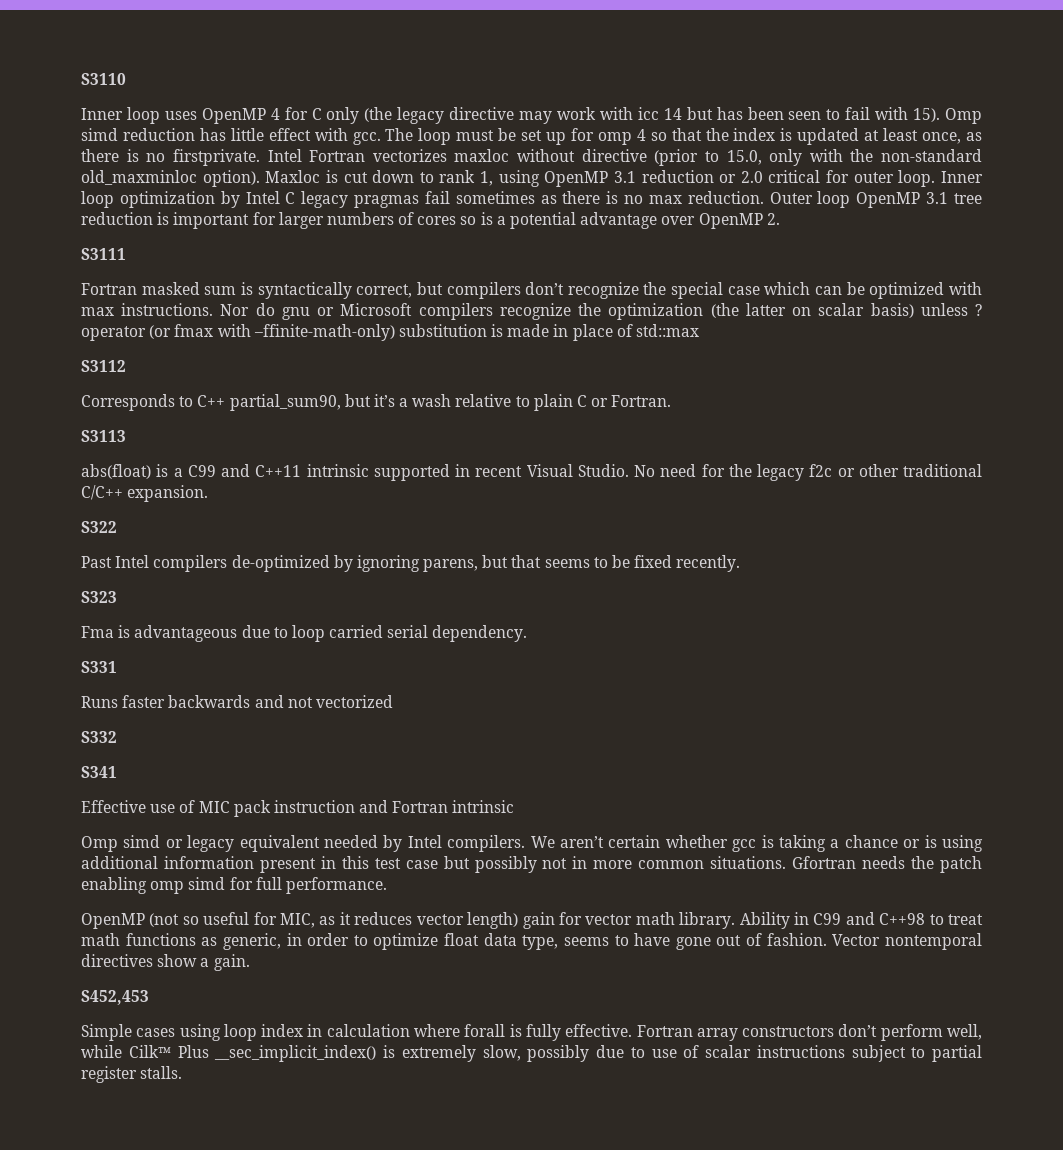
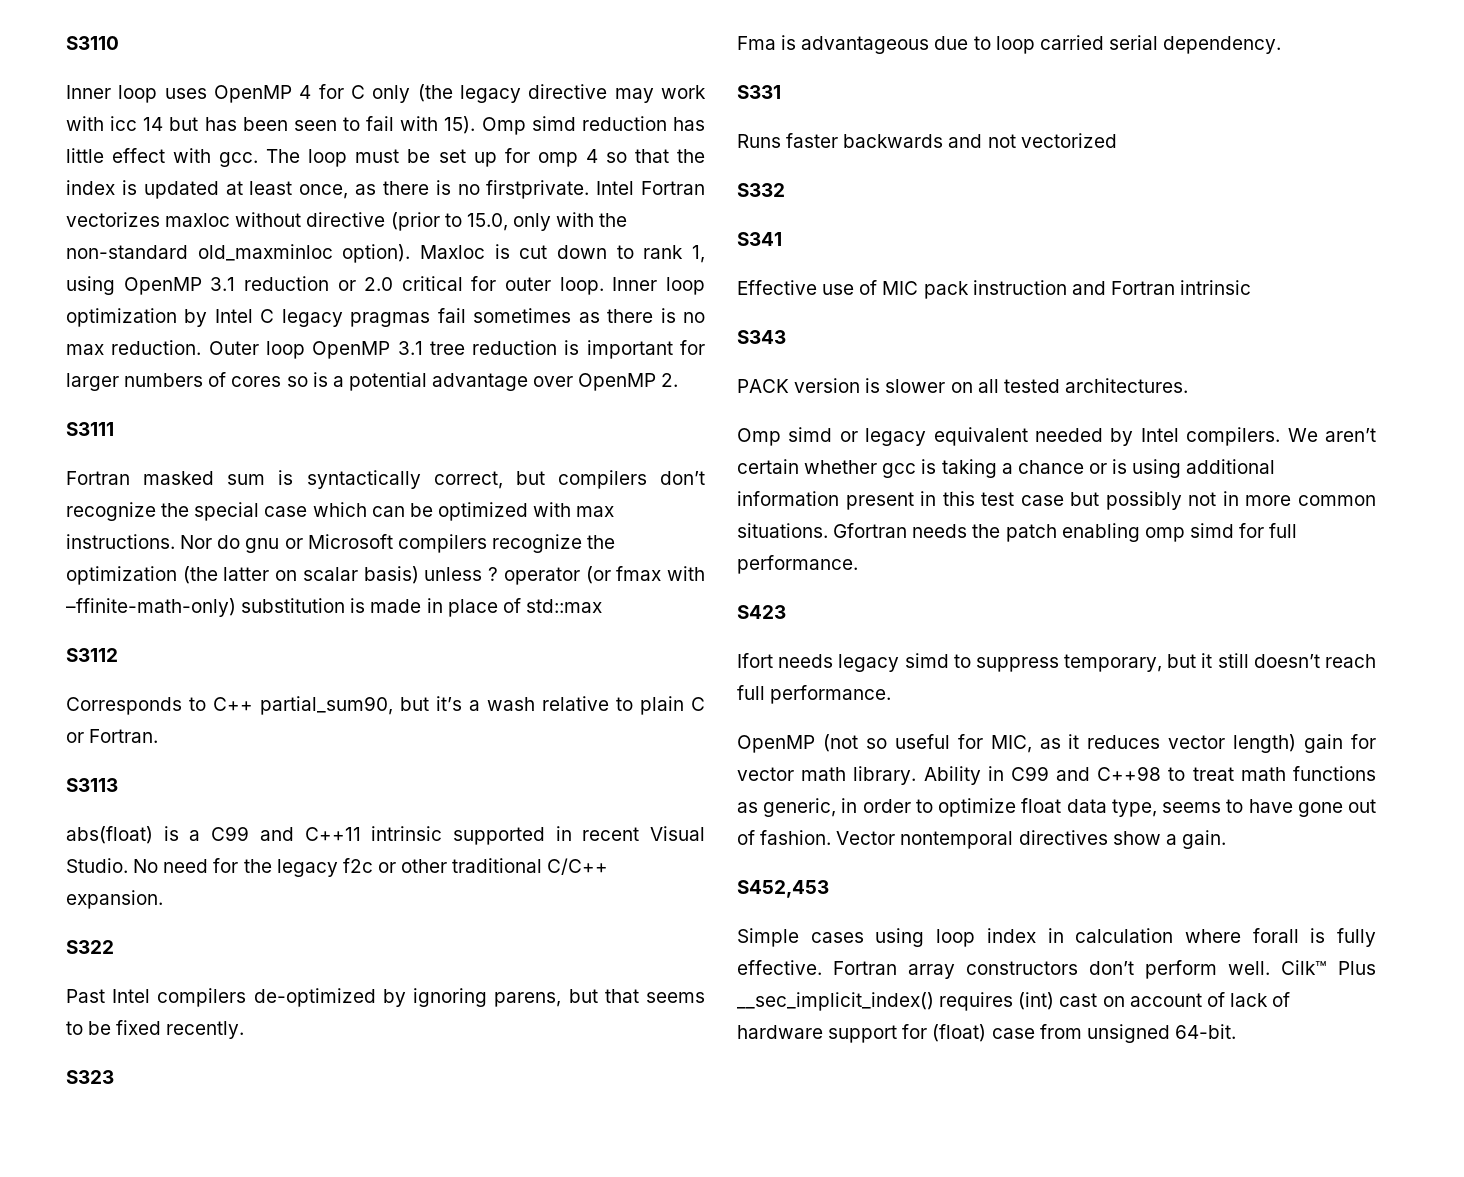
(515, 806) none -> [737,330,786,344] [737,378,1188,393] // S343 // PACK version is slower on all tested architectures.
(387, 885) none -> [737,605,786,619] [737,653,1376,672] [737,685,892,704] // S423 // Ifort needs legacy simd to suppress temporary, but it still doesn’t reach full performance.
[946,1024,982,1040] [81,1045,122,1058] well, while -> [1228,961,1270,975] well.
[383,1045,982,1062] [81,1066,183,1083] is extremely slow, possibly due to use of scalar instructions subject to partial register stalls. -> [939,992,1291,1011] [737,1024,1236,1043] requires (int) cast on account of lack of hardware support for (float) case from unsigned 64-bit.

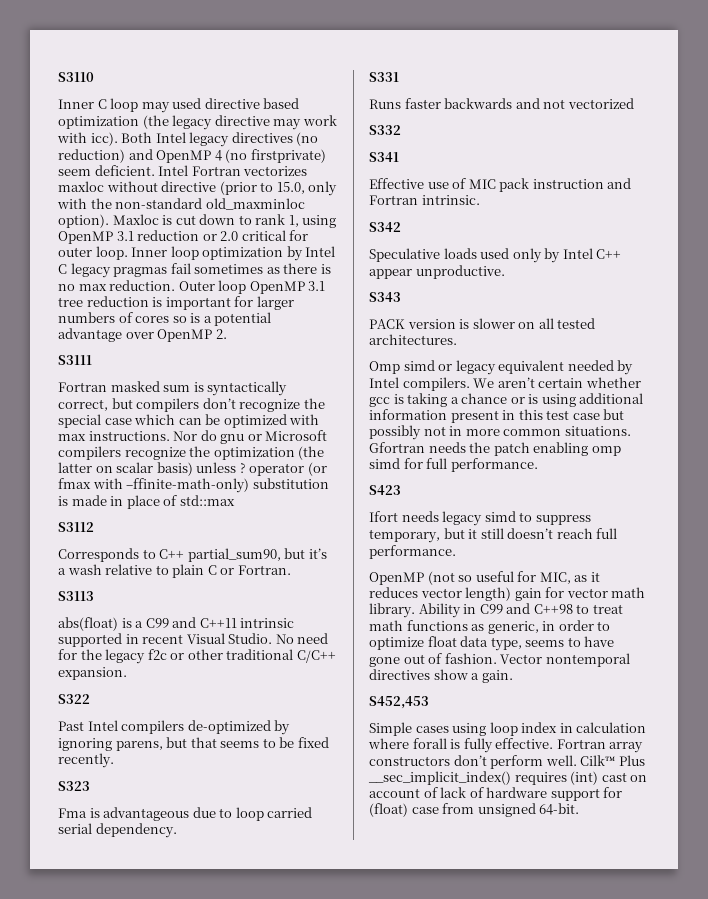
[118,84,411,103] loop uses OpenMP 4 for C only -> [97,98,300,113] [58,116,139,129] C loop may used directive based optimization
[110,116,706,135] [66,148,706,167] [66,180,590,199] icc 14 but has been seen to fail with 15). Omp simd reduction has little effect with gcc. The loop must be set up for omp 4 so that the index is updated at least once, as there is no firstprivate. -> [90,132,319,147] [58,149,326,163] [58,165,155,176] icc). Both Intel legacy directives (no reduction) and OpenMP 4 (no firstprivate) seem deficient.
[1180,280,1252,295] intrinsic -> [421,195,480,205] [369,222,401,232] [369,248,622,263] [369,265,505,279] intrinsic. // S342 // Speculative loads used only by Intel C++ appear unproductive.

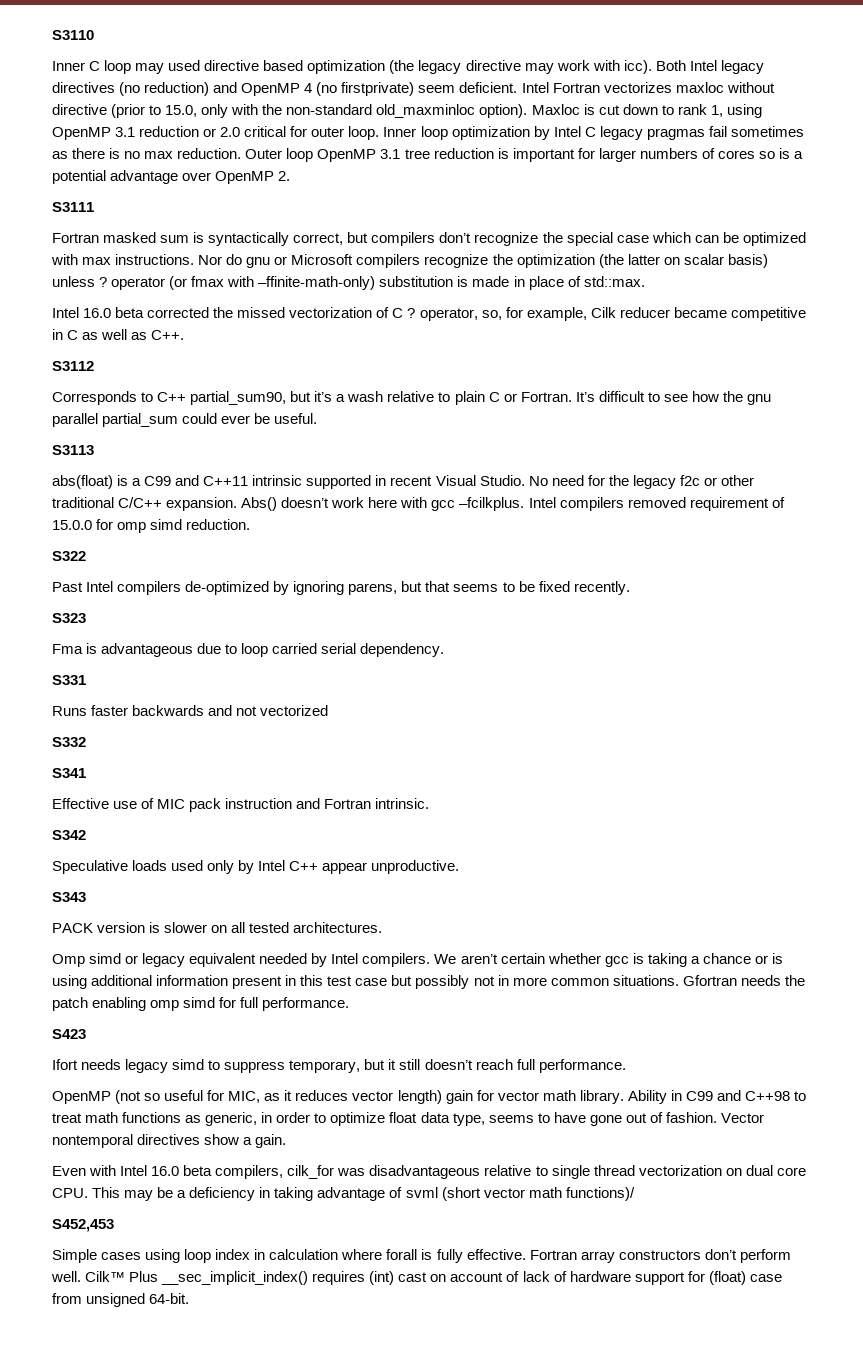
[179,495,235,506] std::max -> [583,276,645,287] [52,307,806,321] [52,329,185,340] std::max. // Intel 16.0 beta corrected the missed vectorization of C ? operator, so, for example, Cilk reducer became competitive in C as well as C++.
(291, 570) none -> [575,391,771,405] [52,413,318,427] It’s difficult to see how the gnu parallel partial_sum could ever be useful.
(127, 673) none -> [241,497,785,511] [52,519,251,533] Abs() doesn’t work here with gcc –fcilkplus. Intel compilers removed requirement of 15.0.0 for omp simd reduction.
(513, 676) none -> [52,1165,806,1179] [52,1187,635,1201] // Even with Intel 16.0 beta compilers, cilk_for was disadvantageous relative to single thread vectorization on dual core CPU. This may be a deficiency in taking advantage of svml (short vector math functions)/

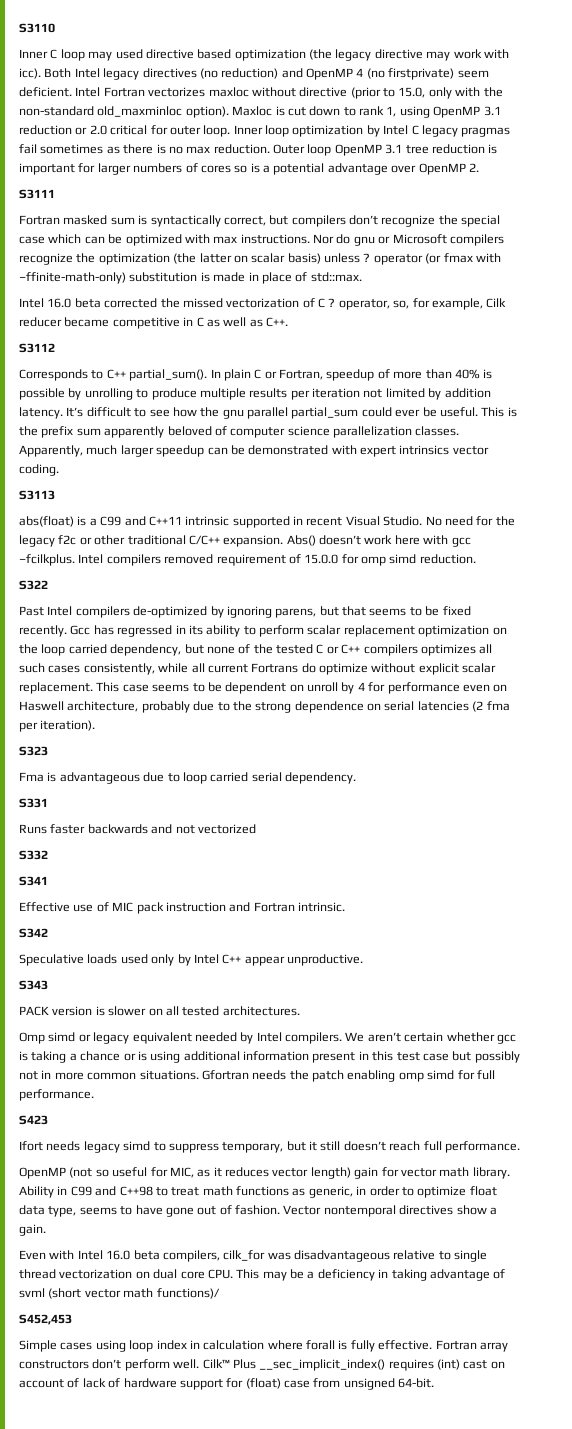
[190,391,572,405] partial_sum90, but it’s a wash relative to plain C or Fortran. -> [129,369,493,381] [19,388,491,400] [19,407,63,419] partial_sum(). In plain C or Fortran, speedup of more than 40% is possible by unrolling to produce multiple results per iteration not limited by addition latency.
(318, 418) none -> [481,407,517,417] [19,426,460,438] [19,445,489,457] [19,464,59,476] This is the prefix sum apparently beloved of computer science parallelization classes. Apparently, much larger speedup can be demonstrated with expert intrinsics vector coding.
(630, 588) none -> [70,625,507,637] [19,644,493,656] [19,663,497,675] [19,682,508,694] [19,701,510,713] [19,720,96,732] Gcc has regressed in its ability to perform scalar replacement optimization on the loop carried dependency, but none of the tested C or C++ compilers optimizes all such cases consistently, while all current Fortrans do optimize without explicit scalar replacement. This case seems to be dependent on unroll by 4 for performance even on Haswell architecture, probably due to the strong dependence on serial latencies (2 fma per iteration).

